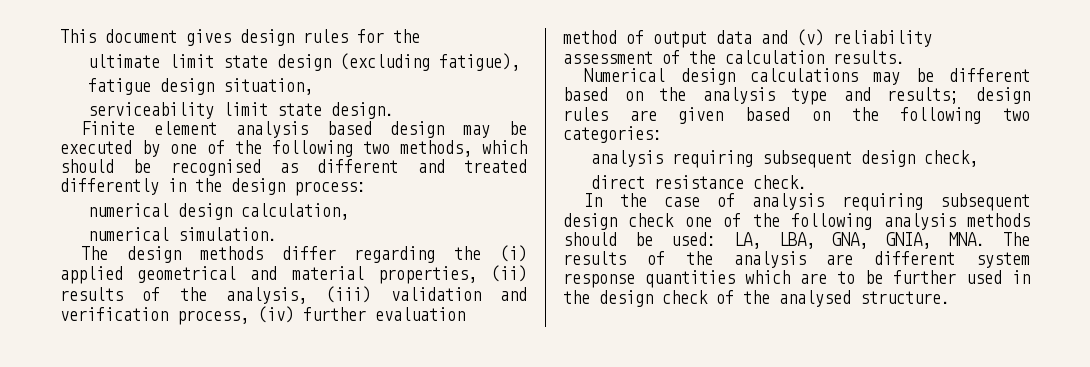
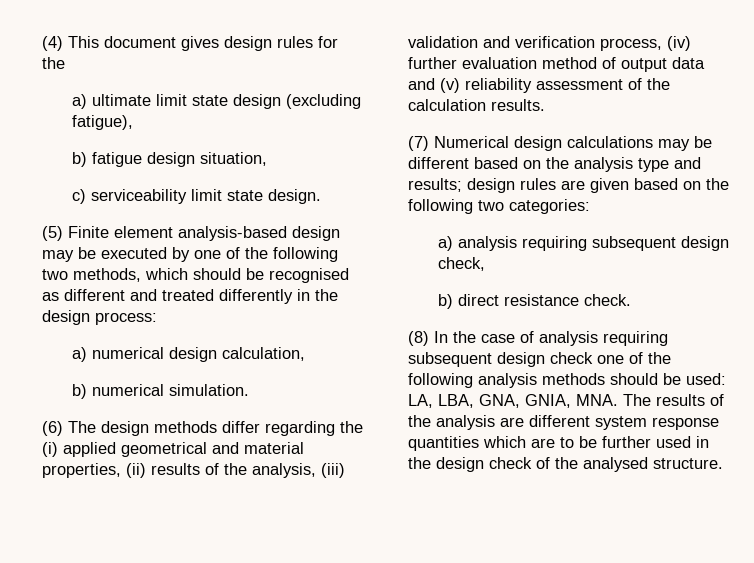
(60, 36) none -> [42,36,63,51] (4)
(420, 36) none -> [72,94,88,109] a)
(520, 62) none -> [72,152,88,167] b)
(313, 86) none -> [72,189,87,204] c)
(394, 110) none -> [42,226,63,241] (5)
[235,121,372,138] analysis based -> [178,226,287,241] analysis-based
(366, 188) none -> [72,347,88,362] a)
(349, 211) none -> [72,384,88,399] b)
(277, 234) none -> [42,421,63,436] (6)
(905, 57) none -> [408,136,429,151] (7)
(662, 134) none -> [438,236,454,251] a)
(978, 158) none -> [438,294,454,309] b)
(807, 182) none -> [408,331,429,346] (8)

